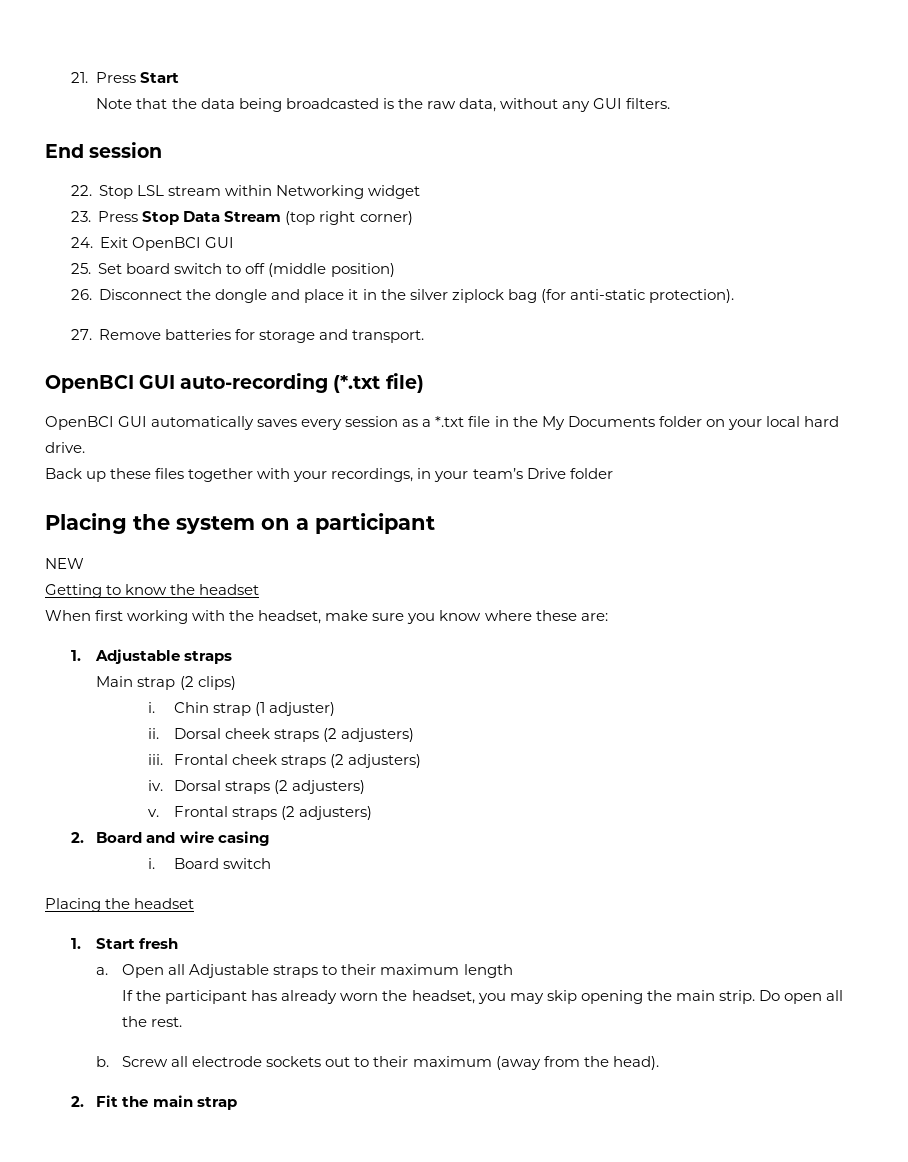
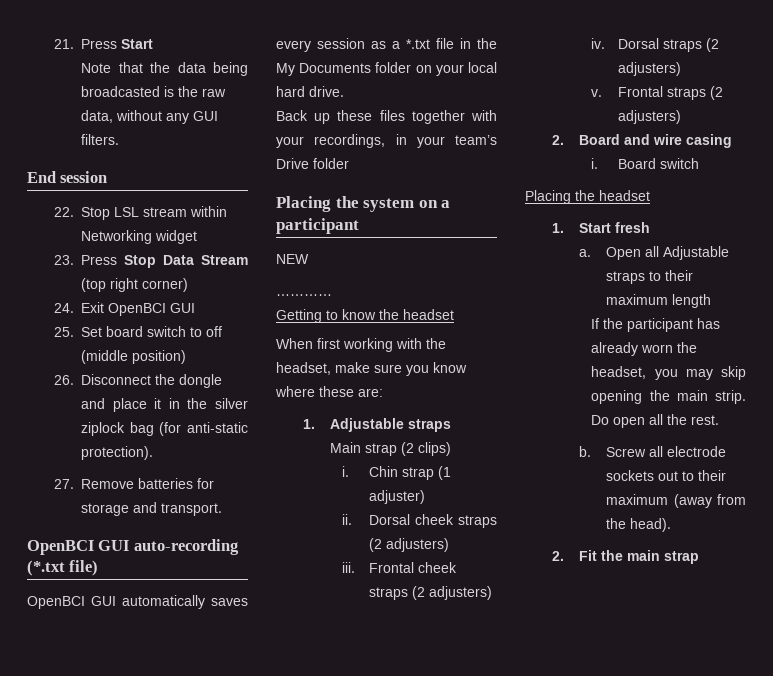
(84, 563) none -> [276,294,332,296] // …………

